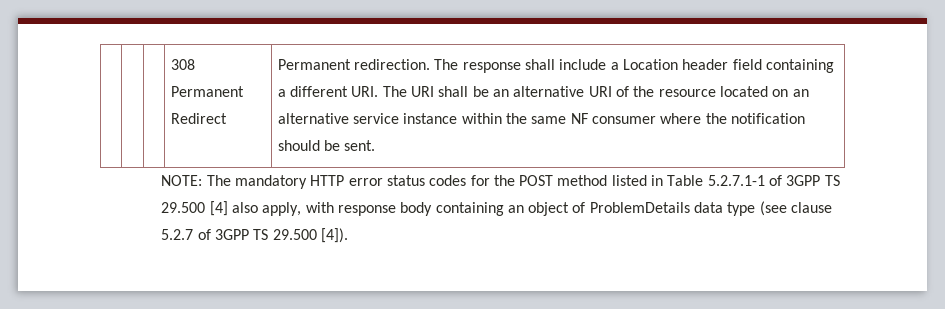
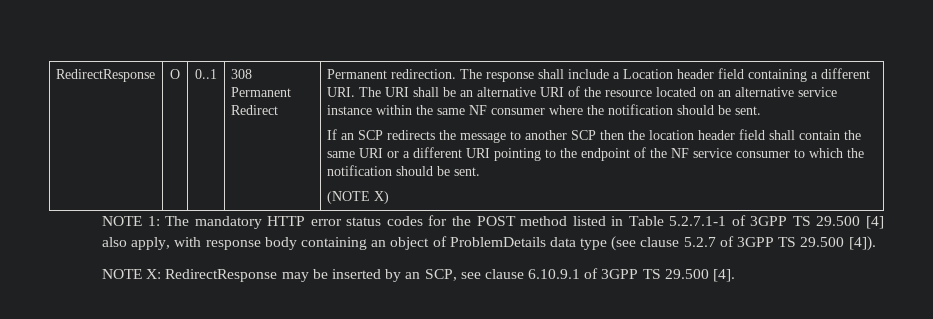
(170, 64) | | -> [55,69,155,82] [170,69,180,79] [195,69,217,79] RedirectResponse | O | 0..1
[161,175,203,186] // NOTE: -> [326,129,861,143] [326,147,864,161] [326,165,480,176] [326,191,389,204] [102,216,160,226] // If an SCP redirects the message to another SCP then the location header field shall contain the same URI or a different URI pointing to the endpoint of the NF service consumer to which the notification should be sent. // (NOTE X) // NOTE 1:
(348, 235) none -> [102,268,736,282] // NOTE X: RedirectResponse may be inserted by an SCP, see clause 6.10.9.1 of 3GPP TS 29.500 [4].

